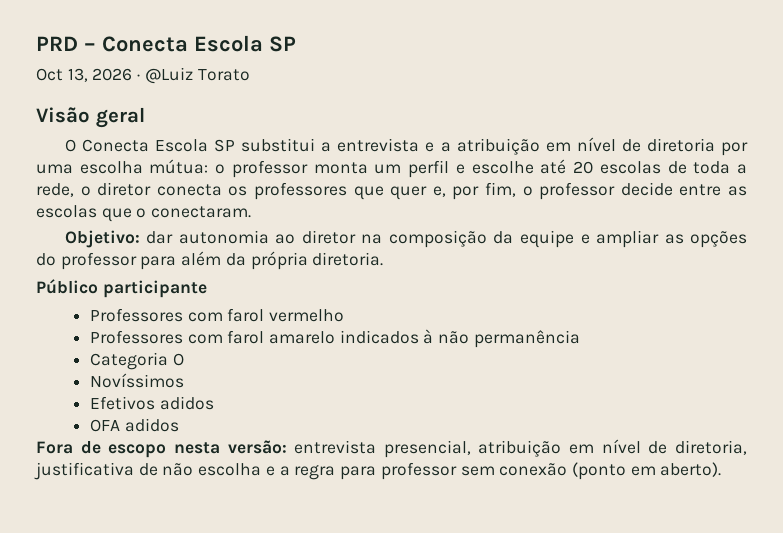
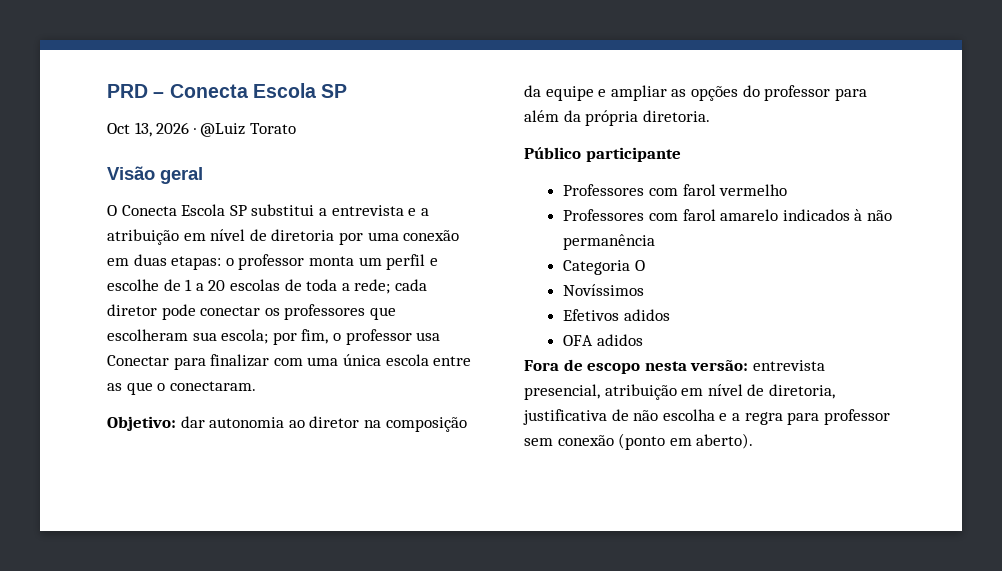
[79,159,209,174] escolha mútua: -> [403,230,460,241] [107,254,222,270] conexão em duas etapas:
[540,159,567,174] até -> [163,279,204,291] de 1 a
[36,182,673,200] rede, o diretor conecta os professores que quer e, por fim, o professor decide -> [354,279,427,294] [107,304,396,320] [107,329,441,345] [107,354,429,370] rede; cada diretor pode conectar os professores que escolheram sua escola; por fim, o professor usa Conectar para finalizar com uma única escola
[36,205,97,218] escolas -> (122, 387) none

